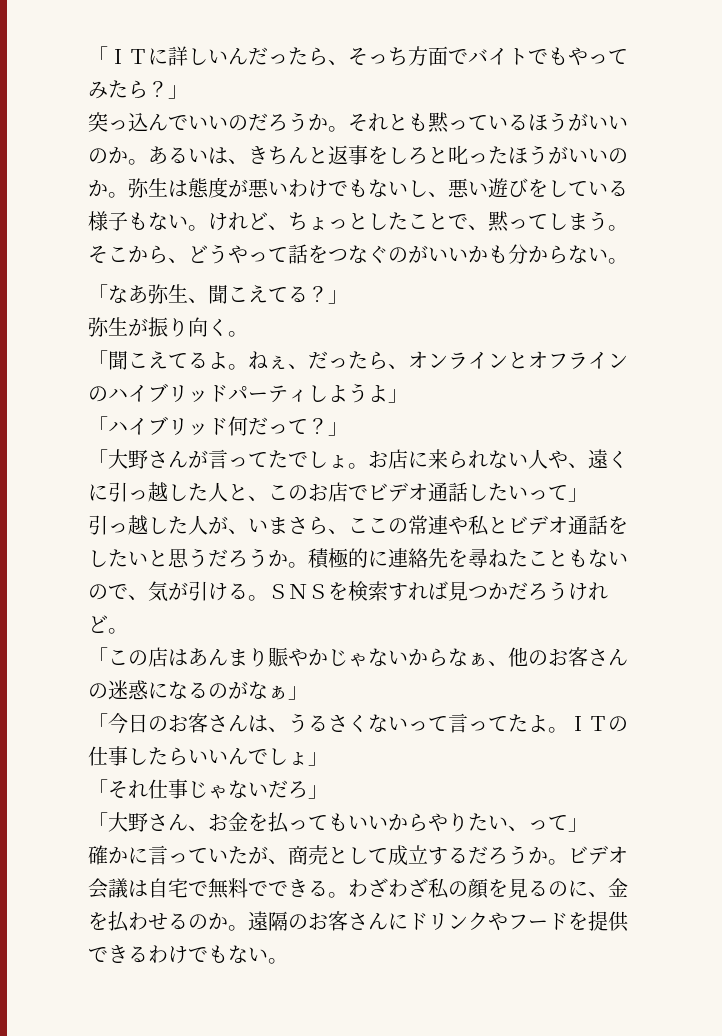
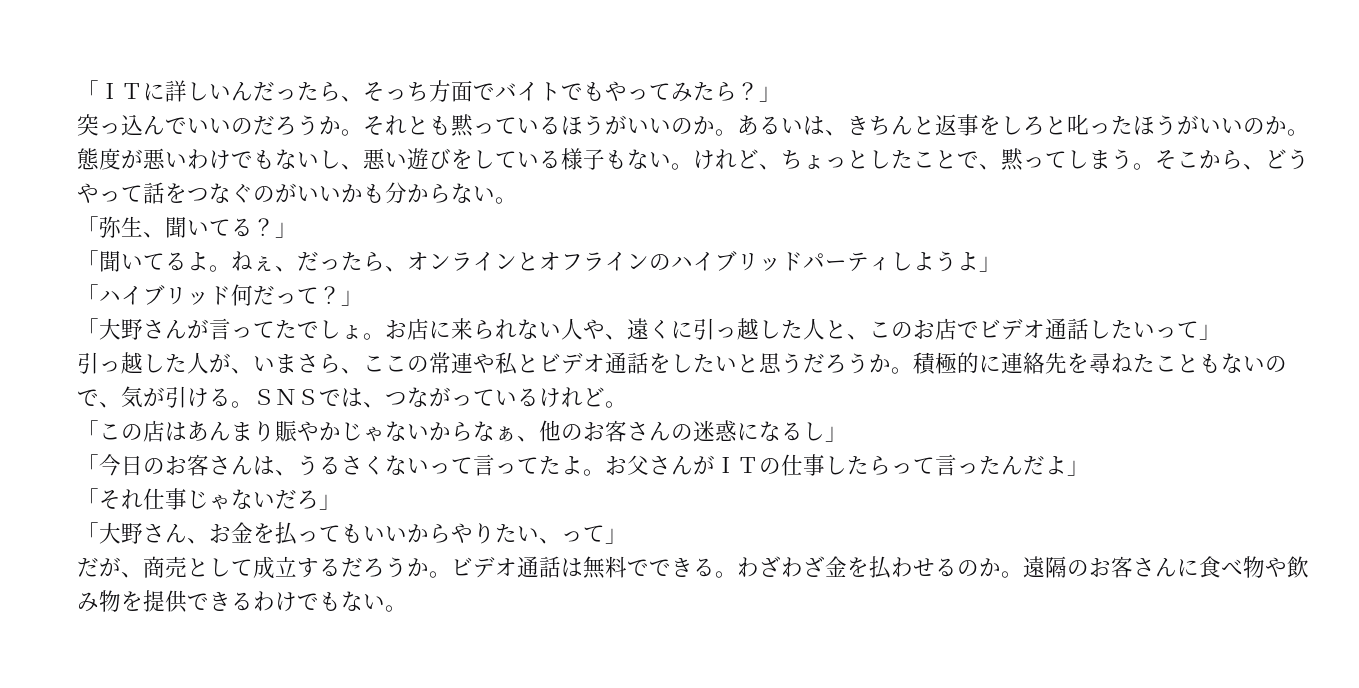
[128,178,188,198] 弥生は -> (1309, 132) none
[108,285,148,303] なあ -> (99, 225) none
[228,285,268,303] こえ -> [187,220,209,236] い
[88,317,248,337] // 弥生が振り向く。 -> (297, 230) none
[128,351,168,369] こえ -> [121,254,143,270] い
[328,581,568,601] を検索すれば見つかだろう -> [319,387,539,408] では、つながっている
[208,681,288,700] のがなぁ -> [803,422,825,441] し
(568, 730) none -> [605,455,715,475] お父さんが
[188,747,308,766] いいんでしょ -> [891,454,1067,476] って言ったんだよ
[88,845,248,865] 確かに言っていた -> [77,557,99,577] だ
[88,878,208,899] 会議は自宅で -> [517,556,583,578] 通話は
[428,878,608,899] 私の顔を見るのに、 -> (825, 566) none
[408,912,568,931] ドリンクやフード -> [1199,556,1309,578] [77,590,121,612] 食べ物や飲み物

